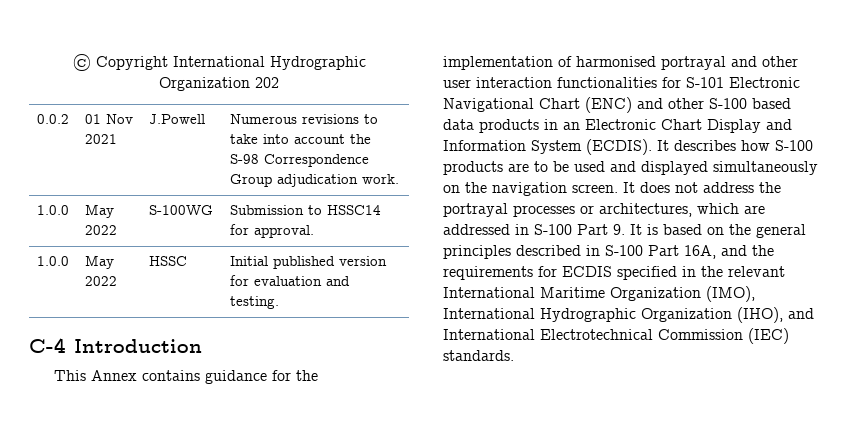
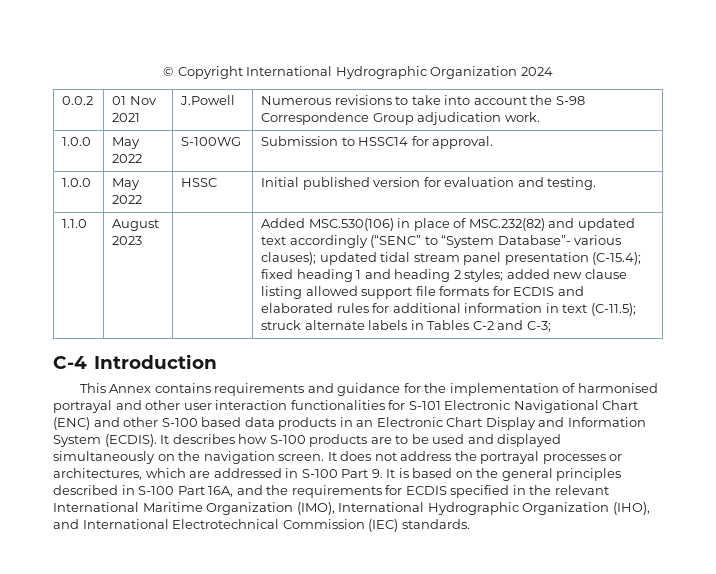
[255,77,279,88] 202 -> [520,67,553,76] 2024
(279, 302) none -> [62,219,88,228] [112,219,160,231] [112,236,143,245] [261,218,635,231] [261,235,622,248] [261,252,642,265] [261,269,627,282] [261,286,584,299] [261,303,636,316] [261,320,551,332] // 1.1.0 | August 2023 | | Added MSC.530(106) in place of MSC.232(82) and updated text accordingly (“SENC” to “System Database”- various clauses); updated tidal stream panel presentation (C-15.4); fixed heading 1 and heading 2 styles; added new clause listing allowed support file formats for ECDIS and elaborated rules for additional information in text (C-11.5); struck alternate labels in Tables C-2 and C-3;
(201, 375) none -> [214,383,334,396] requirements and

